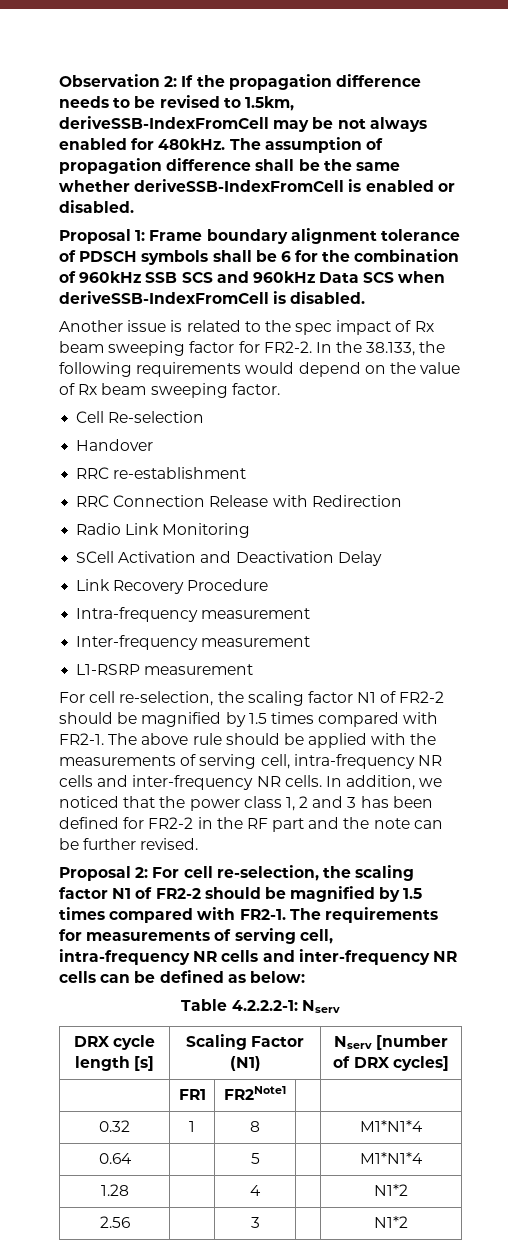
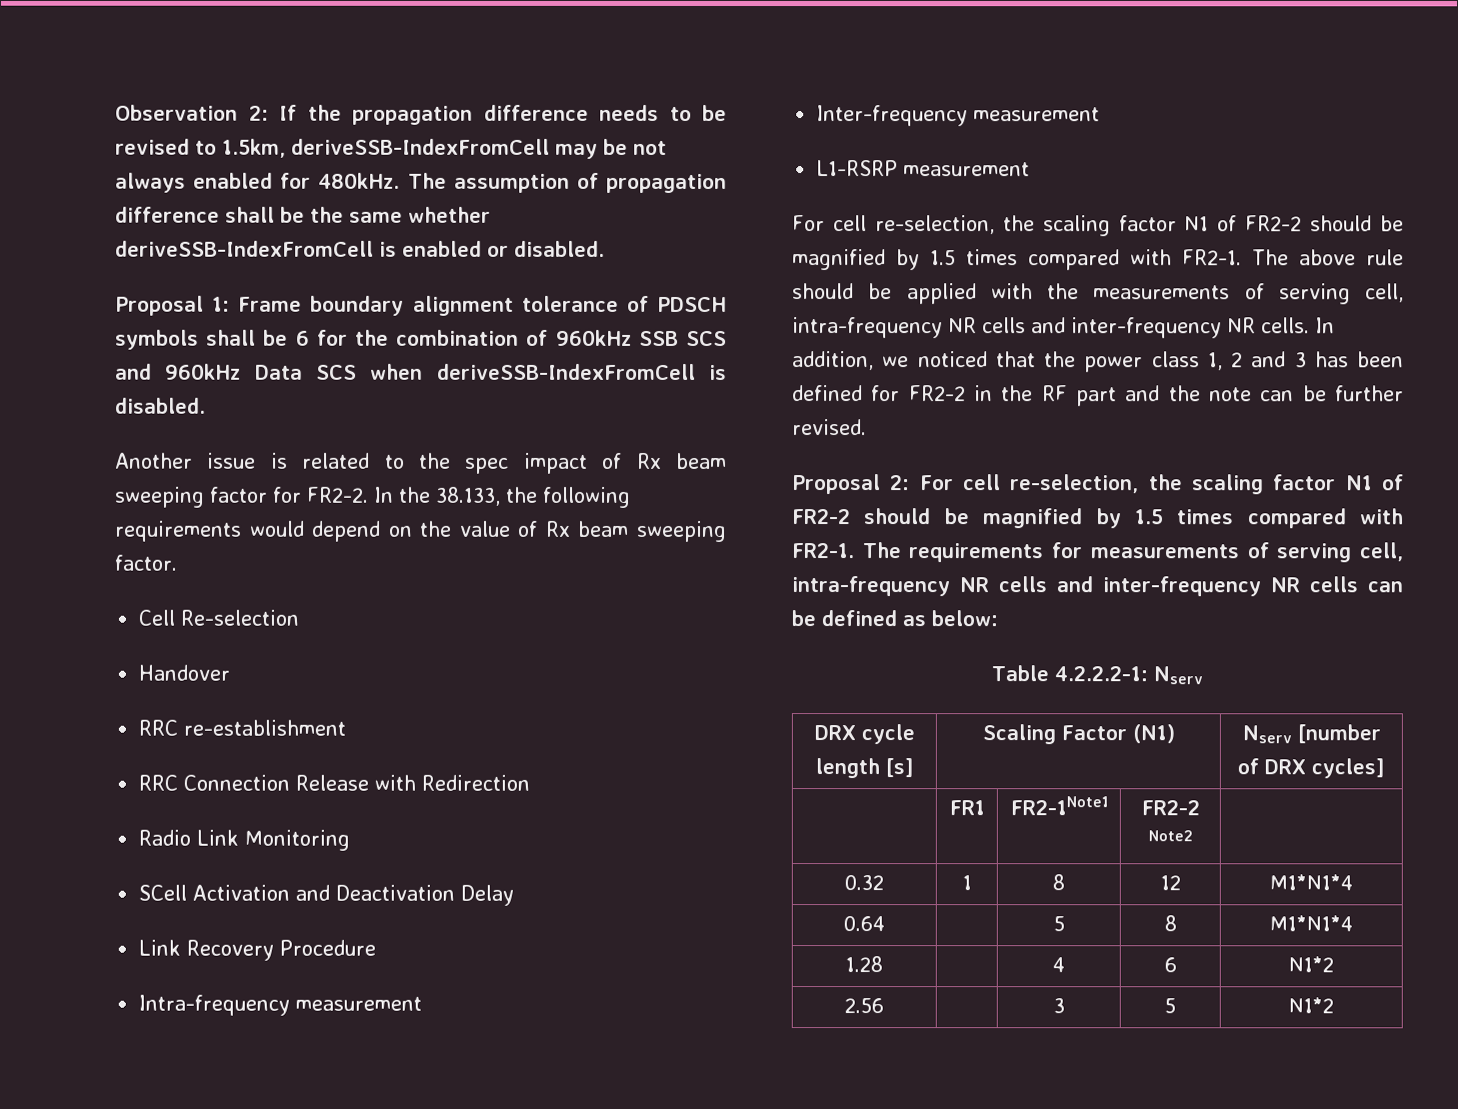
[224,1086,286,1100] FR2Note1 | -> [1009,796,1108,816] [1140,800,1200,816] [1147,830,1193,842] FR2-1Note1 | FR2-2 Note2
(260, 1126) none -> [1159,875,1181,891] 12
(260, 1158) none -> [1163,915,1177,932] 8
(261, 1190) none -> [1163,957,1177,973] 6
(260, 1222) none -> [1164,998,1176,1014] 5

